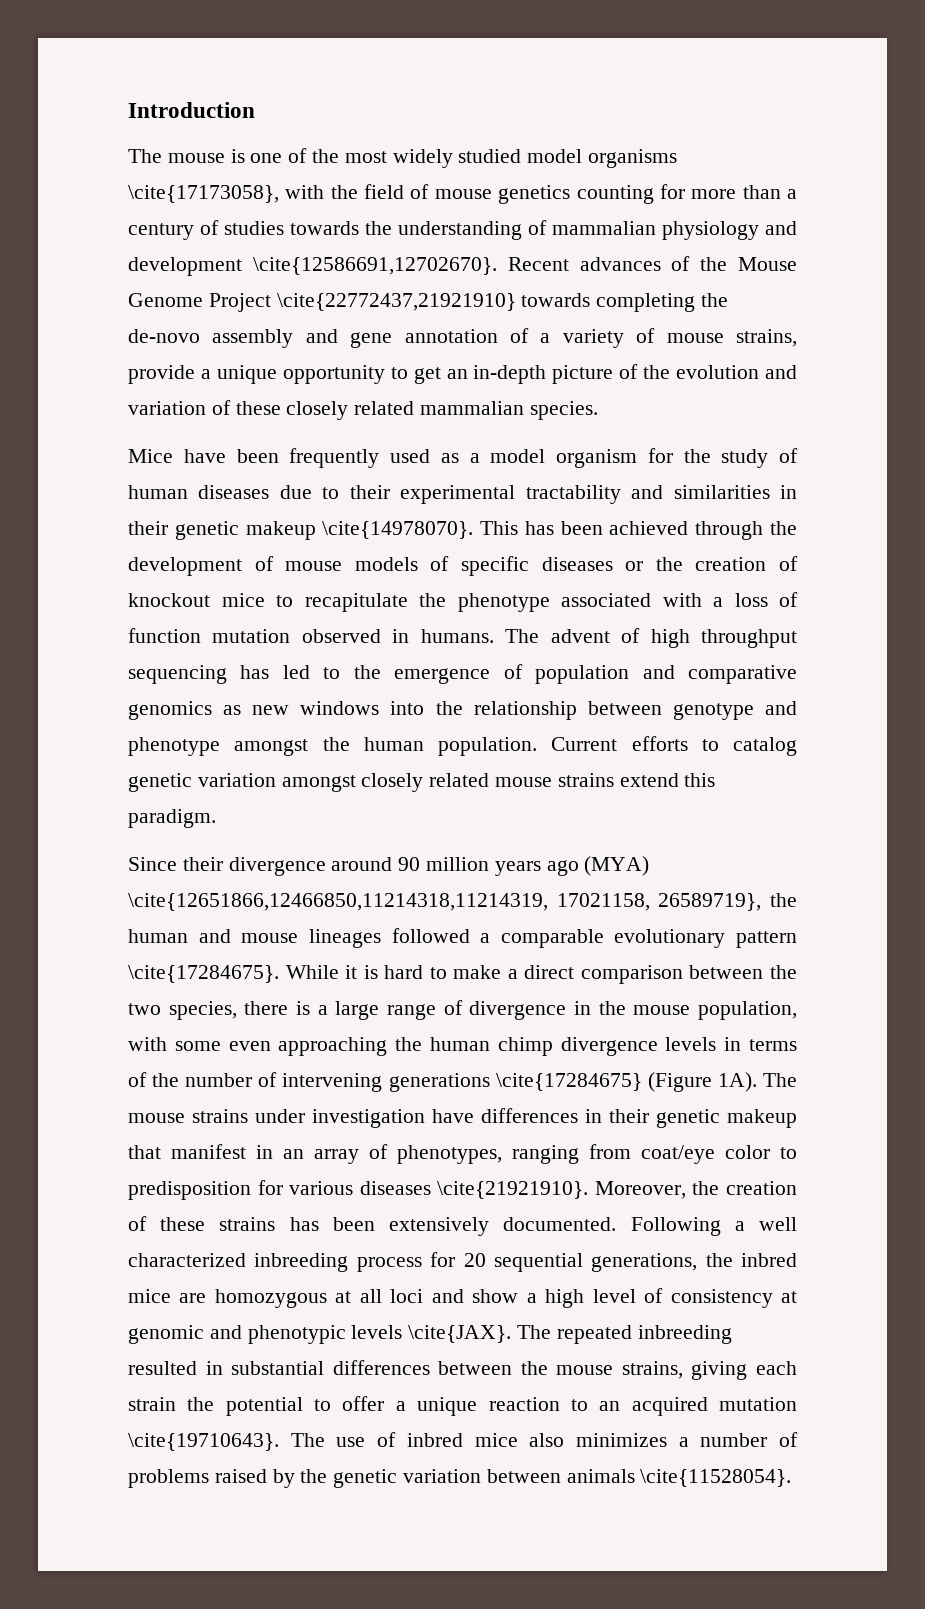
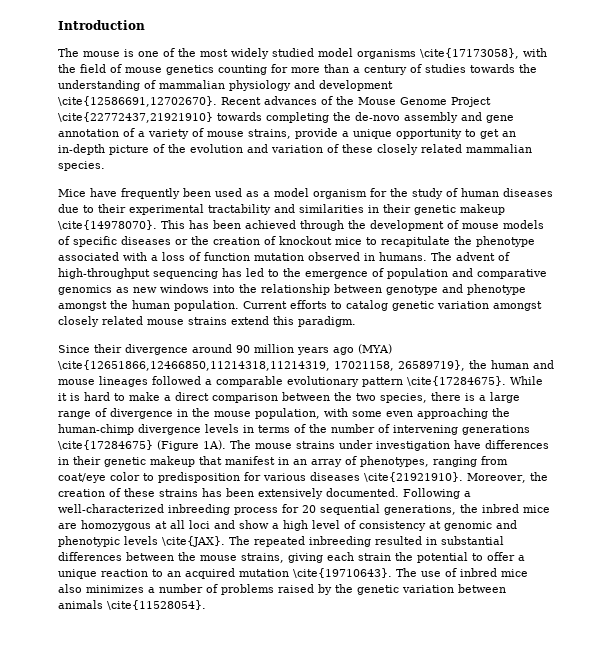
[236,448,380,468] been frequently -> [121,188,211,199] frequently been
[650,629,798,648] high throughput -> [58,268,150,279] high-throughput
[430,1037,553,1056] human chimp -> [58,424,134,435] human-chimp
[759,1217,797,1231] [128,1253,246,1267] well characterized -> [58,504,164,513] well-characterized

